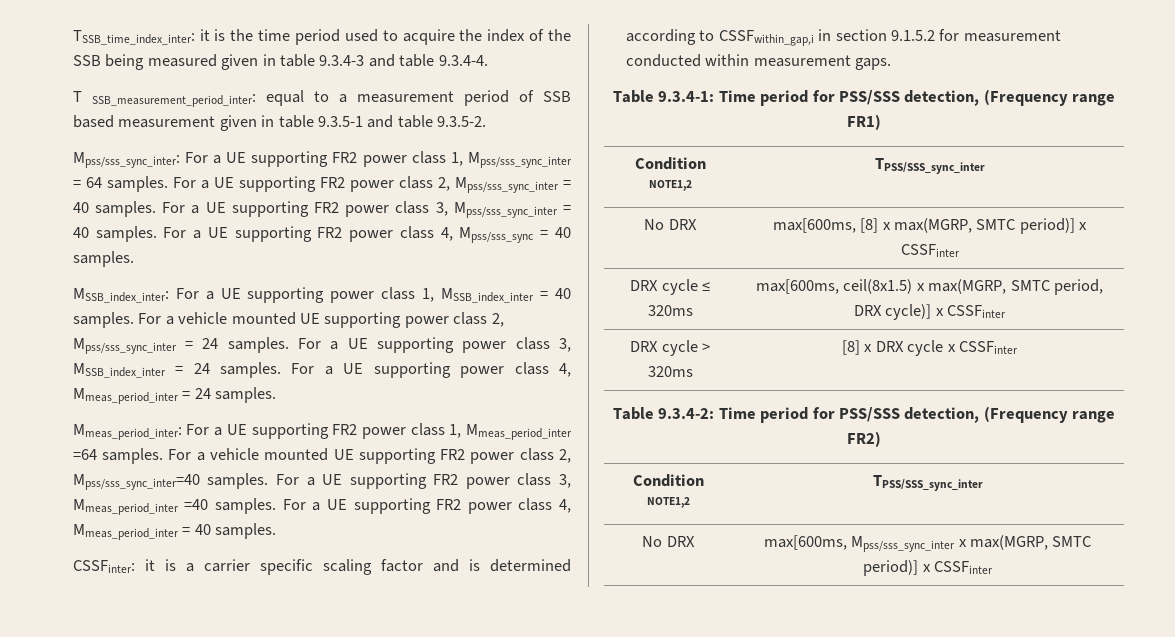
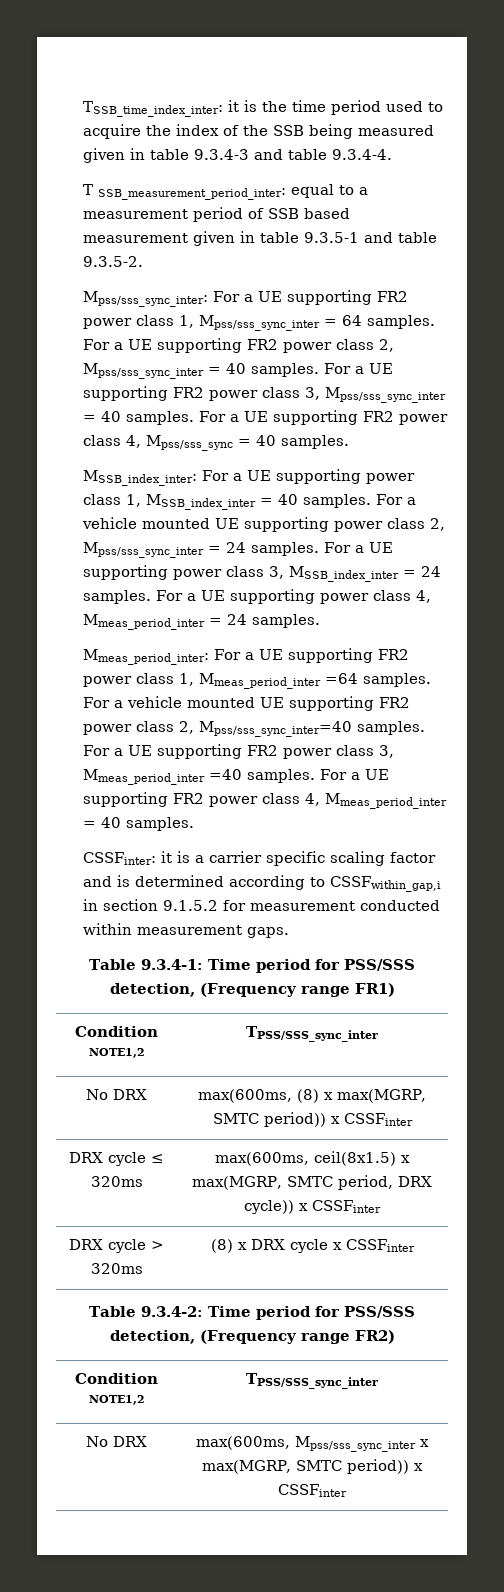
[772,218,1075,234] max[600ms, [8] x max(MGRP, SMTC period)] -> [197,1089,427,1103] [212,1112,326,1127] max(600ms, (8) x max(MGRP, SMTC period))
[755,279,839,294] max[600ms, -> [214,1152,309,1166] max(600ms,
[885,304,932,320] cycle)] -> [243,1200,294,1214] cycle))
[841,340,860,355] [8] -> [210,1239,233,1253] (8)
[763,535,847,550] max[600ms, -> [195,1436,290,1450] max(600ms,
[863,560,919,576] period)] -> [347,1459,410,1474] period))

